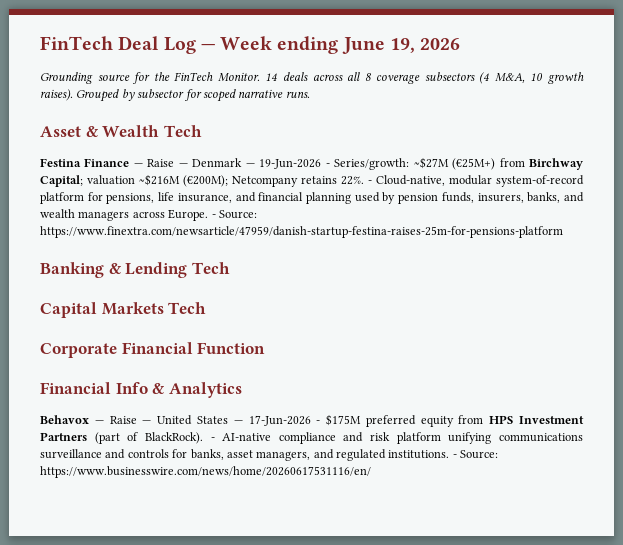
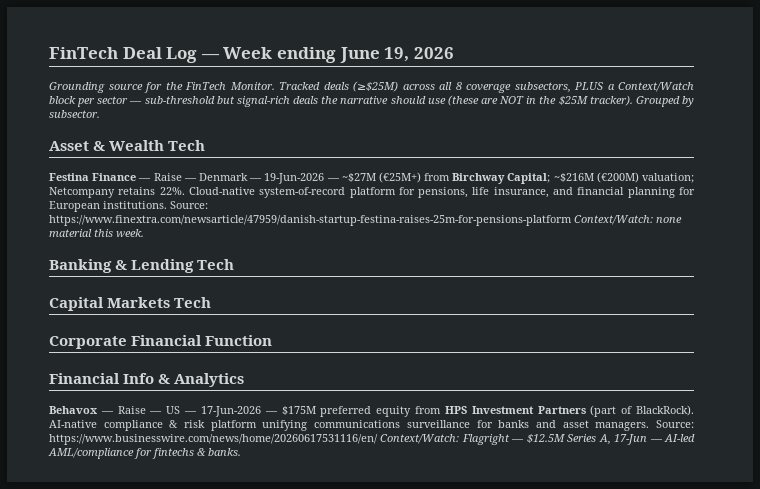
[265,72,308,81] 14 deals -> [279,81,398,92] Tracked deals (≥$25M)
[424,72,584,84] [40,89,310,102] subsectors (4 M&A, 10 growth raises). Grouped by subsector for scoped narrative runs. -> [514,82,694,93] [49,95,694,107] [49,110,100,118] subsectors, PLUS a Context/Watch block per sector — sub-threshold but signal-rich deals the narrative should use (these are NOT in the $25M tracker). Grouped by subsector.
[325,158,410,170] - Series/growth: -> [326,178,340,181] —
[87,174,492,187] valuation ~$216M (€200M); Netcompany retains 22%. - Cloud-native, modular -> [553,172,694,183] [49,187,255,198] ~$216M (€200M) valuation; Netcompany retains 22%. Cloud-native
[354,192,585,204] [40,209,257,221] [40,226,563,238] used by pension funds, insurers, banks, and wealth managers across Europe. - Source: https://www.finextra.com/newsarticle/47959/danish-startup-festina-raises-25m-for-pensions-platform -> [679,187,695,195] [49,201,208,212] [49,215,682,226] [49,229,144,237] for European institutions. Source: https://www.finextra.com/newsarticle/47959/danish-startup-festina-raises-25m-for-pensions-platform Context/Watch: none material this week.
[157,415,228,425] United States -> [166,406,181,414] US
[316,420,321,424] - -> [264,411,278,414] —
[210,437,215,441] - -> (695, 410) none
[343,432,364,442] and -> [169,420,179,428] &
[105,449,499,461] [40,466,371,478] and controls for banks, asset managers, and regulated institutions. - Source: https://www.businesswire.com/news/home/20260617531116/en/ -> [476,420,694,431] [49,434,696,445] [48,448,241,459] for banks and asset managers. Source: https://www.businesswire.com/news/home/20260617531116/en/ Context/Watch: Flagright — $12.5M Series A, 17-Jun — AI-led AML/compliance for fintechs & banks.

